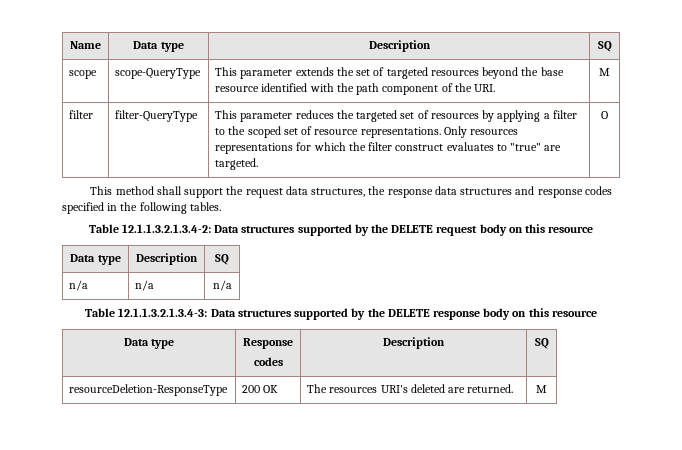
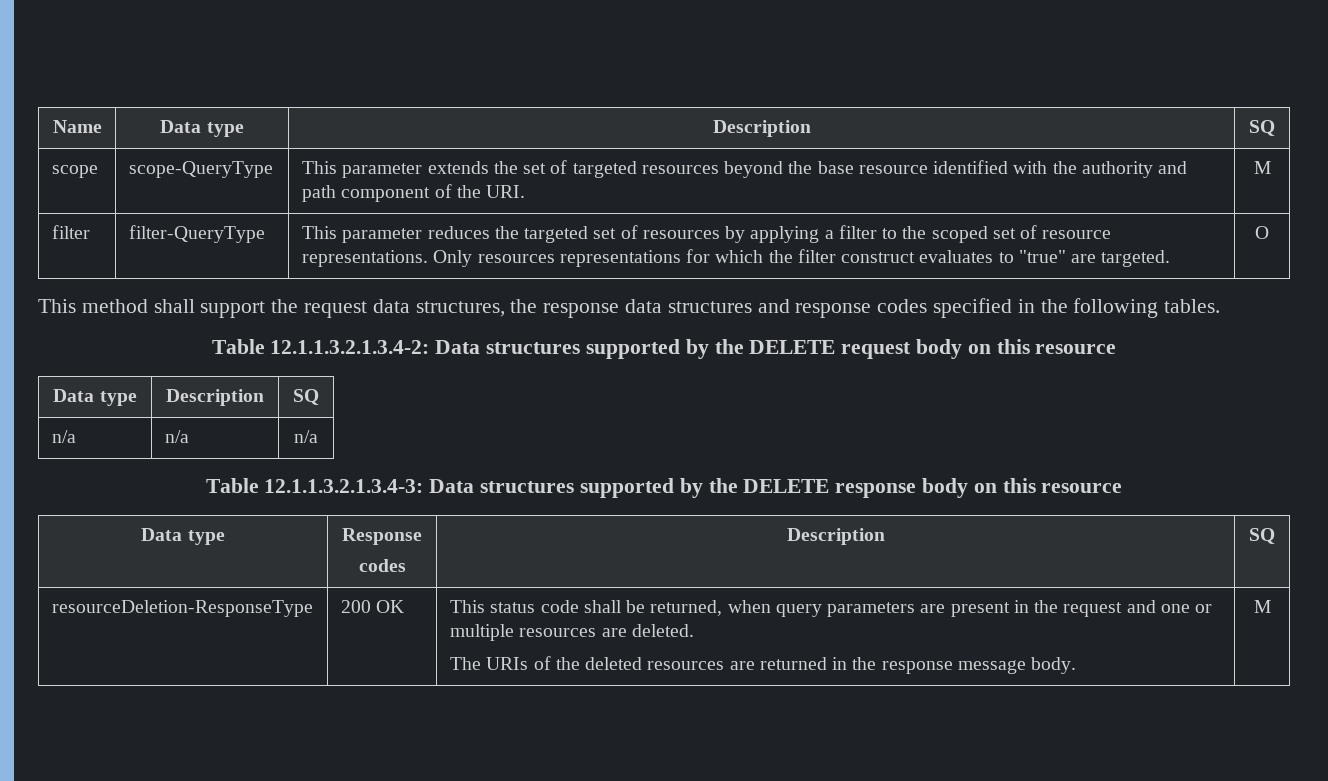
(354, 87) none -> [1081,161,1188,178] authority and
[307,384,514,393] The resources URI's deleted are returned. -> [449,600,1213,617] [449,624,694,641] [449,656,1077,674] This status code shall be returned, when query parameters are present in the request and one or multiple resources are deleted. // The URIs of the deleted resources are returned in the response message body.

